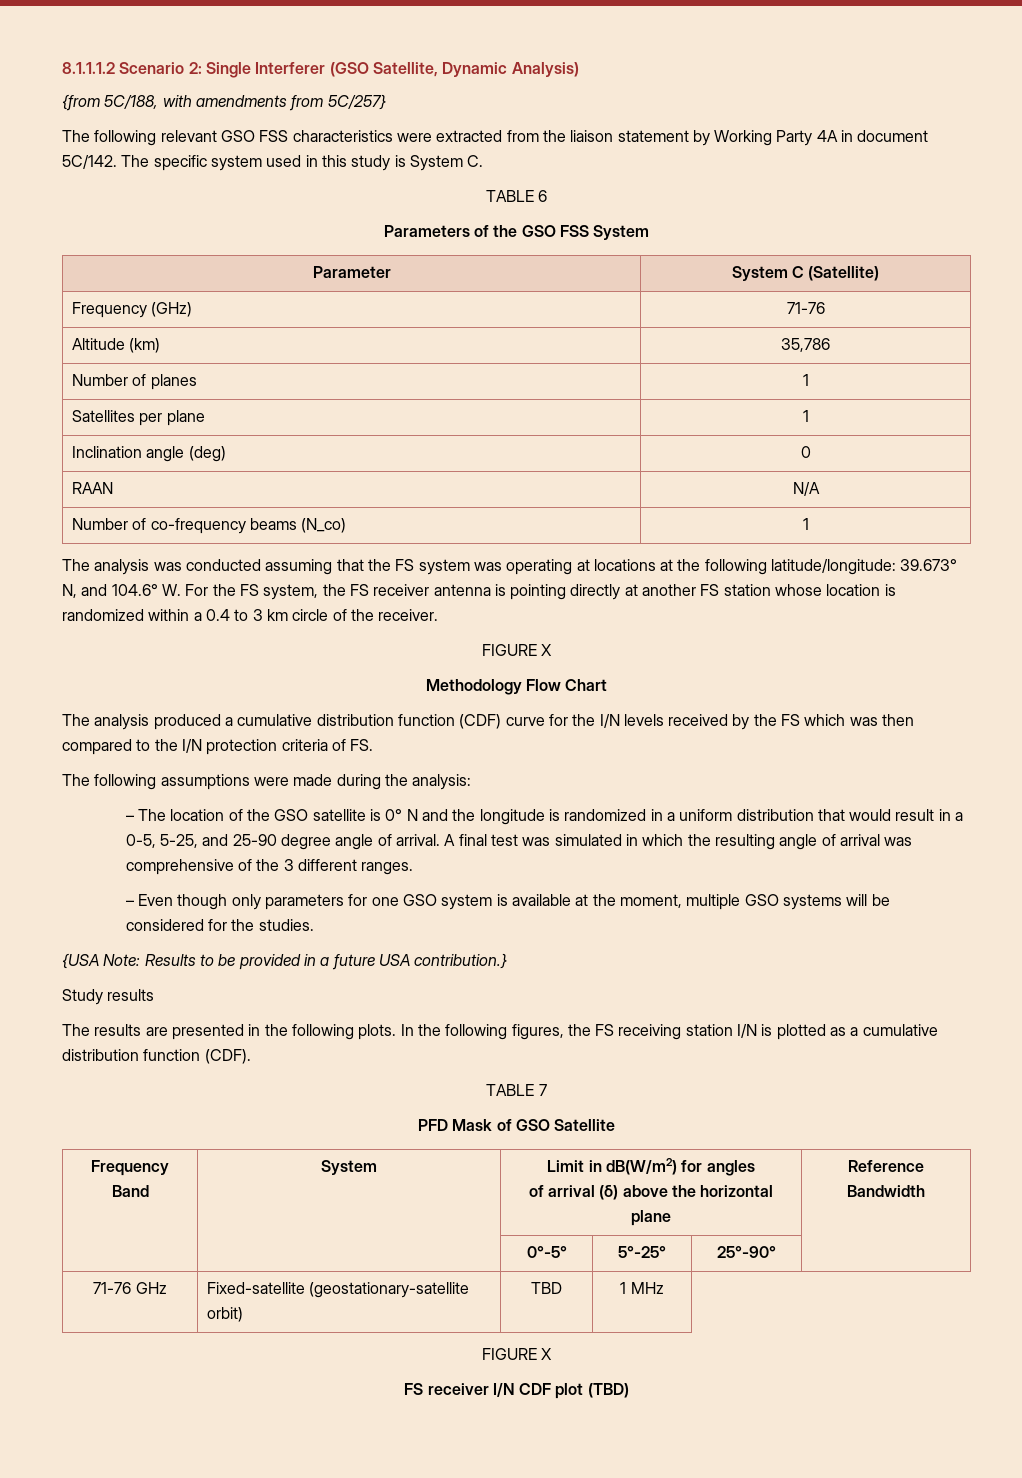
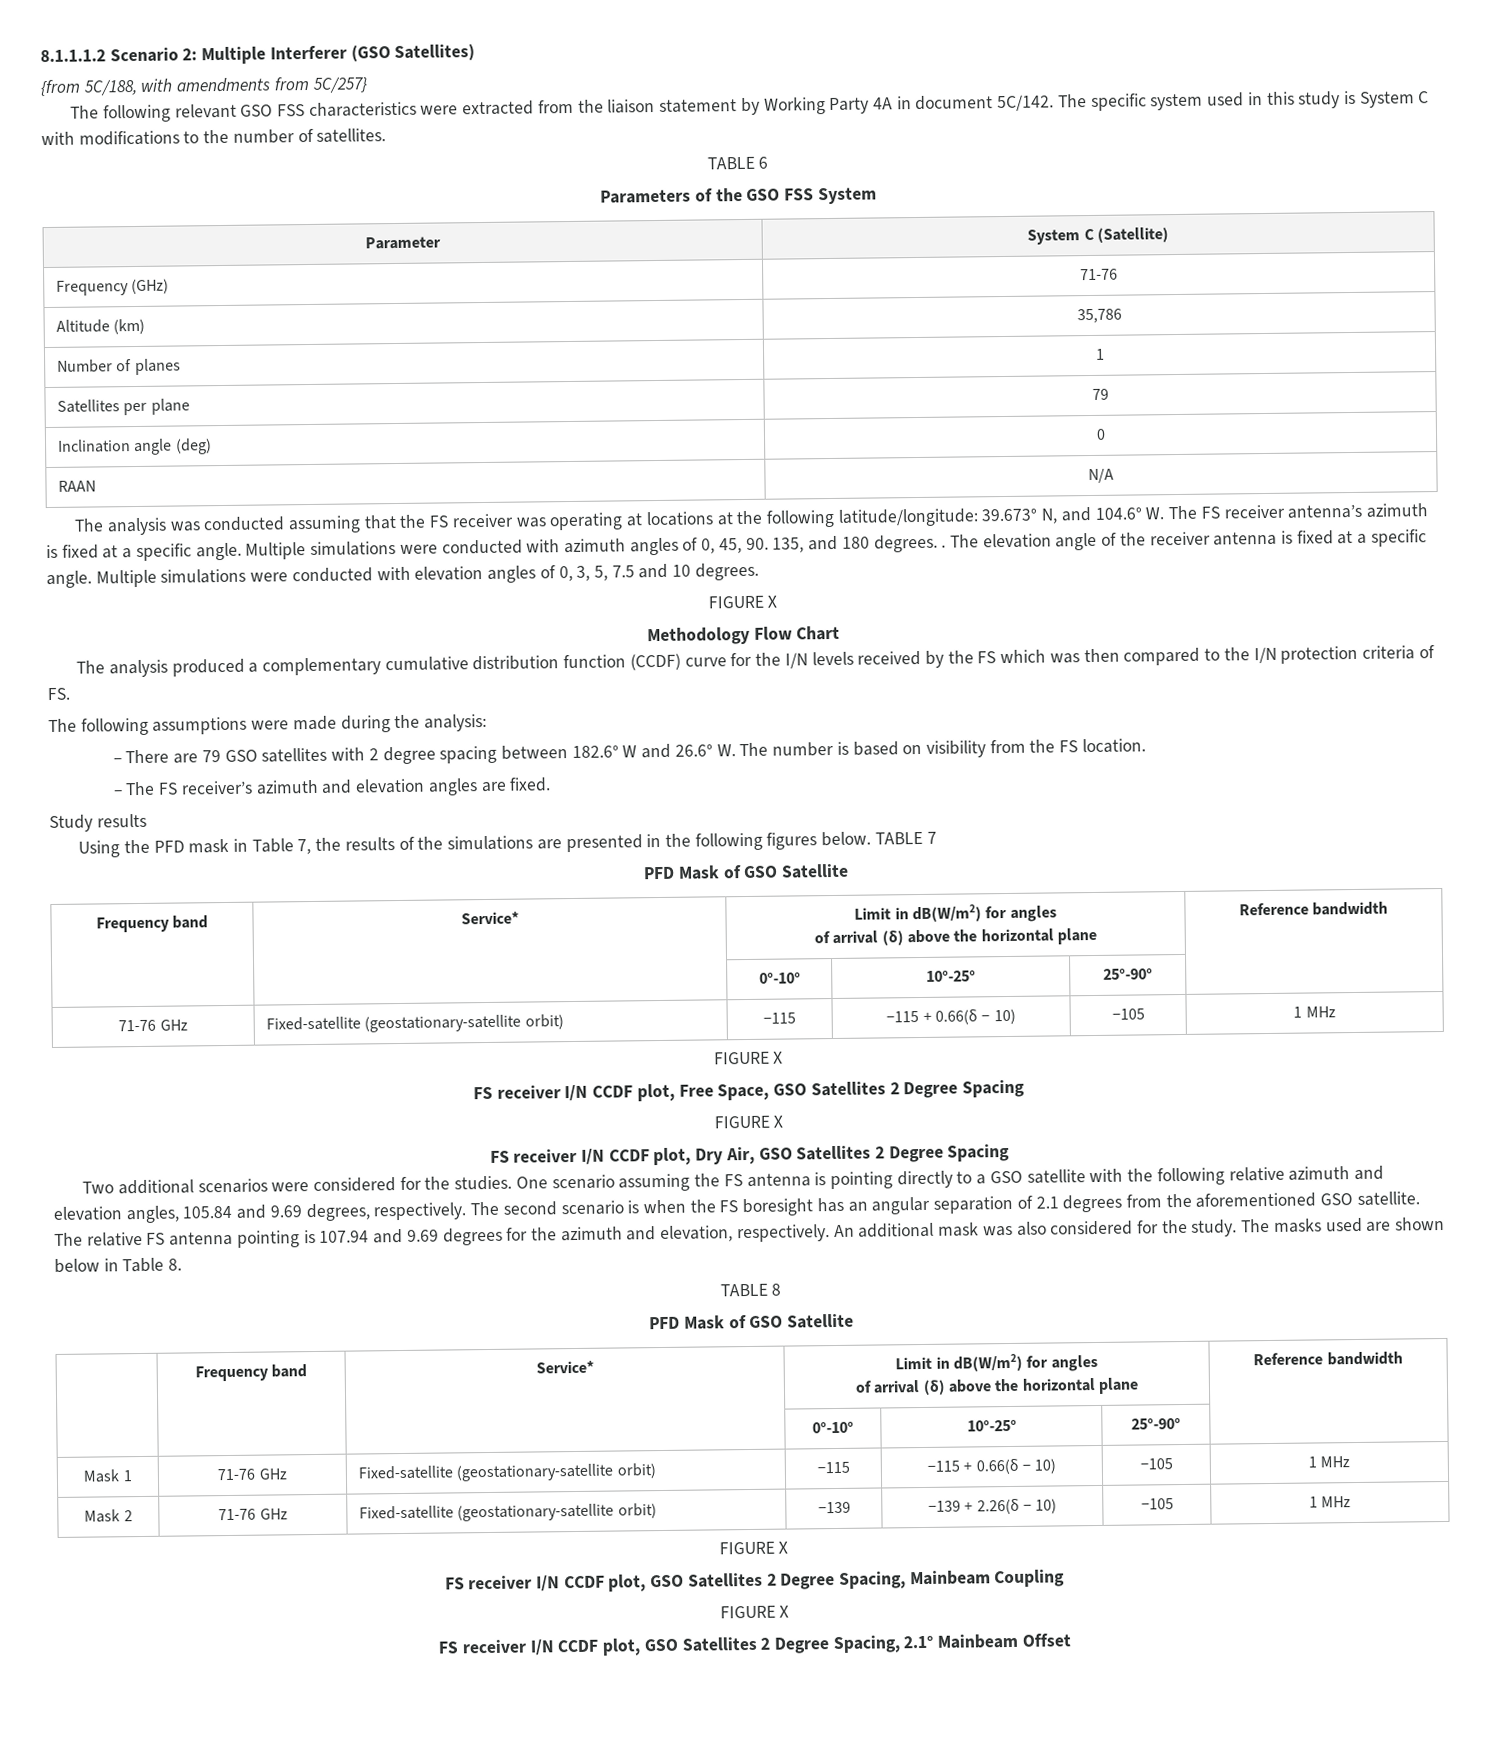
[205,62,251,78] Single -> [201,46,267,65] Multiple
[372,62,579,77] Satellite, Dynamic Analysis) -> [394,44,476,61] Satellites)
[467,155,484,167] C. -> [1418,91,1430,104] [41,128,387,146] C with modifications to the number of satellites.
[802,410,809,422] 1 -> [1091,388,1109,400] 79
[72,518,347,534] [802,518,809,530] // Number of co-frequency beams (N_co) | 1 -> (1114, 476) none
[418,559,470,575] system -> [451,513,514,528] receiver
[185,584,896,600] [62,609,439,621] For the FS system, the FS receiver antenna is pointing directly at another FS station whose location is randomized within a 0.4 to 3 km circle of the receiver. -> [1168,503,1428,520] [46,529,1427,562] [46,562,759,589] The FS receiver antenna’s azimuth is fixed at a specific angle. Multiple simulations were conducted with azimuth angles of 0, 45, 90. 135, and 180 degrees. . The elevation angle of the receiver antenna is fixed at a specific angle. Multiple simulations were conducted with elevation angles of 0, 3, 5, 7.5 and 10 degrees.
[237,714,502,729] cumulative distribution function (CDF) -> [262,653,681,676] complementary cumulative distribution function (CCDF)
[138,809,964,825] [125,834,913,850] [125,859,414,875] [125,894,890,910] [125,919,314,931] [62,953,508,970] [62,989,155,1005] [62,1024,142,1036] The location of the GSO satellite is 0° N and the longitude is randomized in a uniform distribution that would result in a 0-5, 5-25, and 25-90 degree angle of arrival. A final test was simulated in which the resulting angle of arrival was comprehensive of the 3 different ranges. // – Even though only parameters for one GSO system is available at the moment, multiple GSO systems will be considered for the studies. // {USA Note: Results to be provided in a future USA contribution.} // Study results // The results -> [125,738,1146,765] [113,777,552,796] [49,813,147,833] [78,835,534,858] There are 79 GSO satellites with 2 degree spacing between 182.6° W and 26.6° W. The number is based on visibility from the FS location. // – The FS receiver’s azimuth and elevation angles are fixed. // Study results // Using the PFD mask in Table 7, the results of the simulations
[358,1024,938,1040] [62,1049,251,1064] plots. In the following figures, the FS receiving station I/N is plotted as a cumulative distribution function (CDF). // -> [766,831,872,850] figures below.
[111,1185,149,1197] [321,1160,377,1175] Band | System -> [172,915,209,929] [460,911,519,925] band | Service*
[847,1185,925,1197] [526,1246,567,1258] [618,1246,666,1258] Bandwidth // | | 0°-5° | 5°-25° -> [1312,901,1389,916] [758,972,801,984] [926,970,977,982] bandwidth // | | 0°-10° | 10°-25°
[531,1282,562,1294] [620,1282,664,1294] [481,1348,553,1360] [404,1383,629,1399] TBD | 1 MHz // FIGURE X // FS receiver I/N CDF plot (TBD) -> [763,1012,797,1024] [886,1008,1016,1025] [1111,1008,1145,1020] [1293,1006,1336,1018] [713,1051,784,1065] [473,1079,1025,1102] [713,1115,784,1129] [489,1143,1011,1166] [82,1165,1384,1195] [53,1191,1420,1224] [54,1216,1446,1248] [54,1257,183,1273] [719,1283,782,1297] [649,1313,854,1330] [194,1364,308,1382] [535,1360,594,1374] [895,1353,1098,1372] [855,1377,1139,1395] [1253,1351,1403,1366] [812,1421,855,1434] [966,1419,1017,1432] [1131,1418,1181,1430] [83,1469,132,1483] [217,1468,287,1481] [358,1463,656,1482] [816,1461,850,1474] [926,1458,1057,1475] [1139,1458,1173,1470] [1307,1456,1351,1468] [84,1509,133,1523] [218,1508,288,1521] [359,1503,657,1522] [817,1501,851,1514] [927,1498,1058,1515] [1140,1498,1174,1510] [1308,1496,1352,1508] [718,1541,789,1555] [444,1569,1066,1592] [719,1605,790,1619] [438,1633,1071,1656] −115 | −115 + 0.66(δ − 10) | −105 | 1 MHz // FIGURE X // FS receiver I/N CCDF plot, Free Space, GSO Satellites 2 Degree Spacing // FIGURE X // FS receiver I/N CCDF plot, Dry Air, GSO Satellites 2 Degree Spacing // Two additional scenarios were considered for the studies. One scenario assuming the FS antenna is pointing directly to a GSO satellite with the following relative azimuth and elevation angles, 105.84 and 9.69 degrees, respectively. The second scenario is when the FS boresight has an angular separation of 2.1 degrees from the aforementioned GSO satellite. The relative FS antenna pointing is 107.94 and 9.69 degrees for the azimuth and elevation, respectively. An additional mask was also considered for the study. The masks used are shown below in Table 8. // TABLE 8 // PFD Mask of GSO Satellite // | Frequency band | Service* | Limit in dB(W/m2) for angles // of arrival (δ) above the horizontal plane | Reference bandwidth // | | | 0°-10° | 10°-25° | 25°-90° | // Mask 1 | 71-76 GHz | Fixed-satellite (geostationary-satellite orbit) | −115 | −115 + 0.66(δ − 10) | −105 | 1 MHz // Mask 2 | 71-76 GHz | Fixed-satellite (geostationary-satellite orbit) | −139 | −139 + 2.26(δ − 10) | −105 | 1 MHz // FIGURE X // FS receiver I/N CCDF plot, GSO Satellites 2 Degree Spacing, Mainbeam Coupling // FIGURE X // FS receiver I/N CCDF plot, GSO Satellites 2 Degree Spacing, 2.1° Mainbeam Offset

